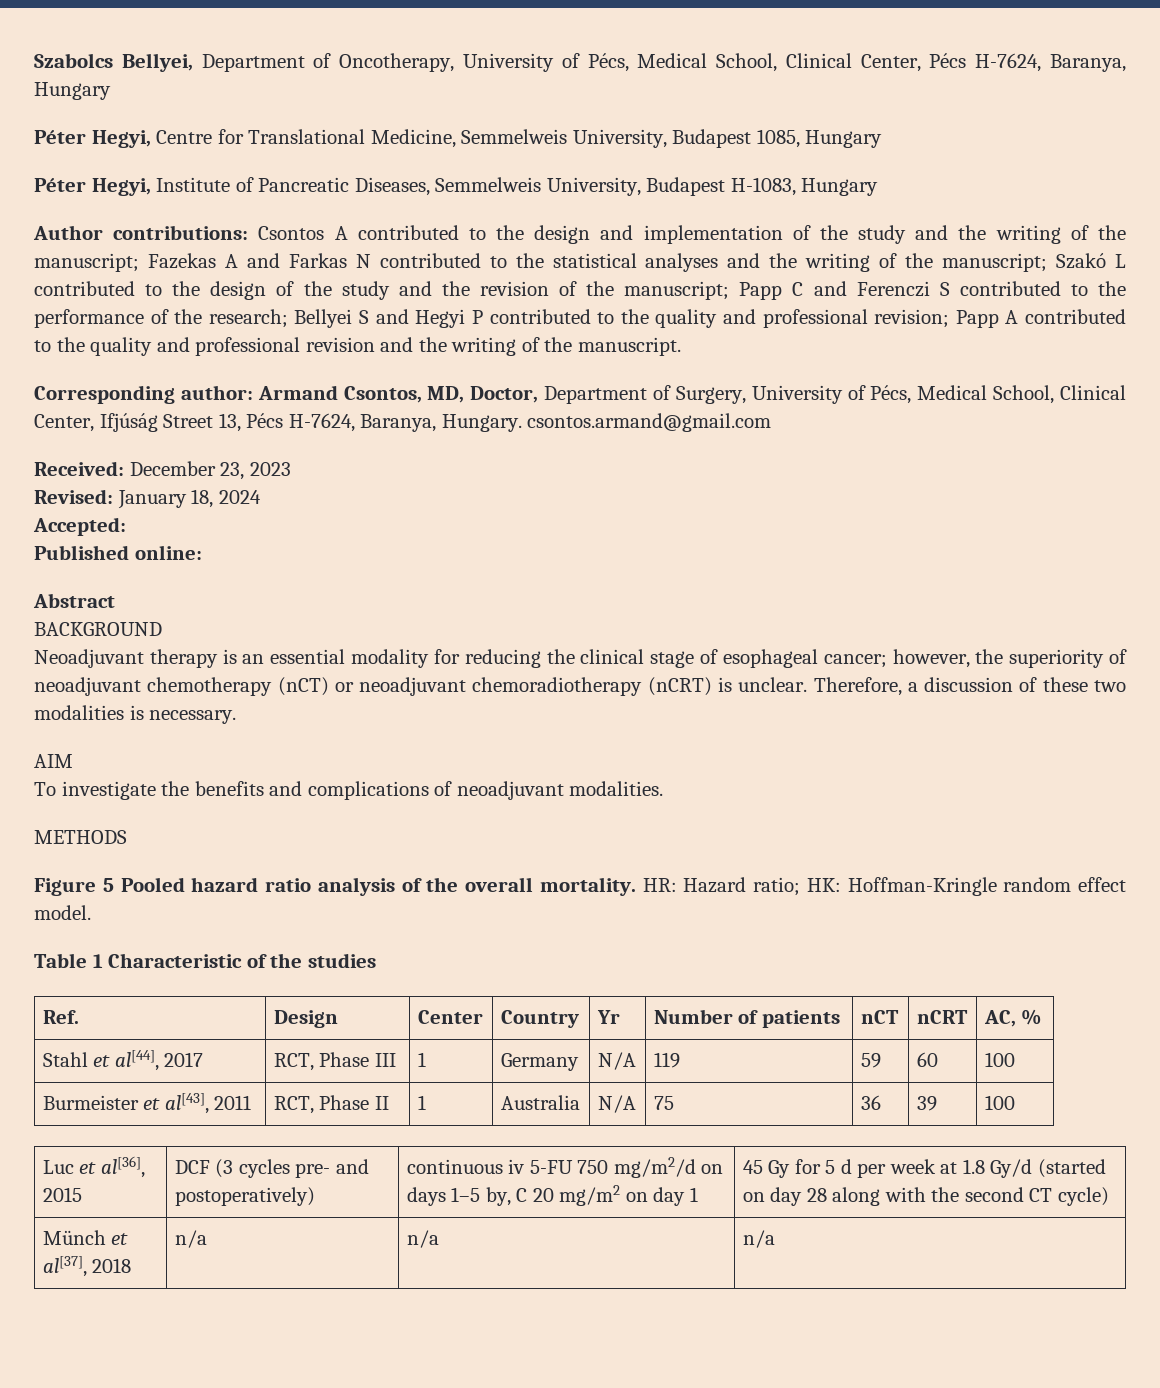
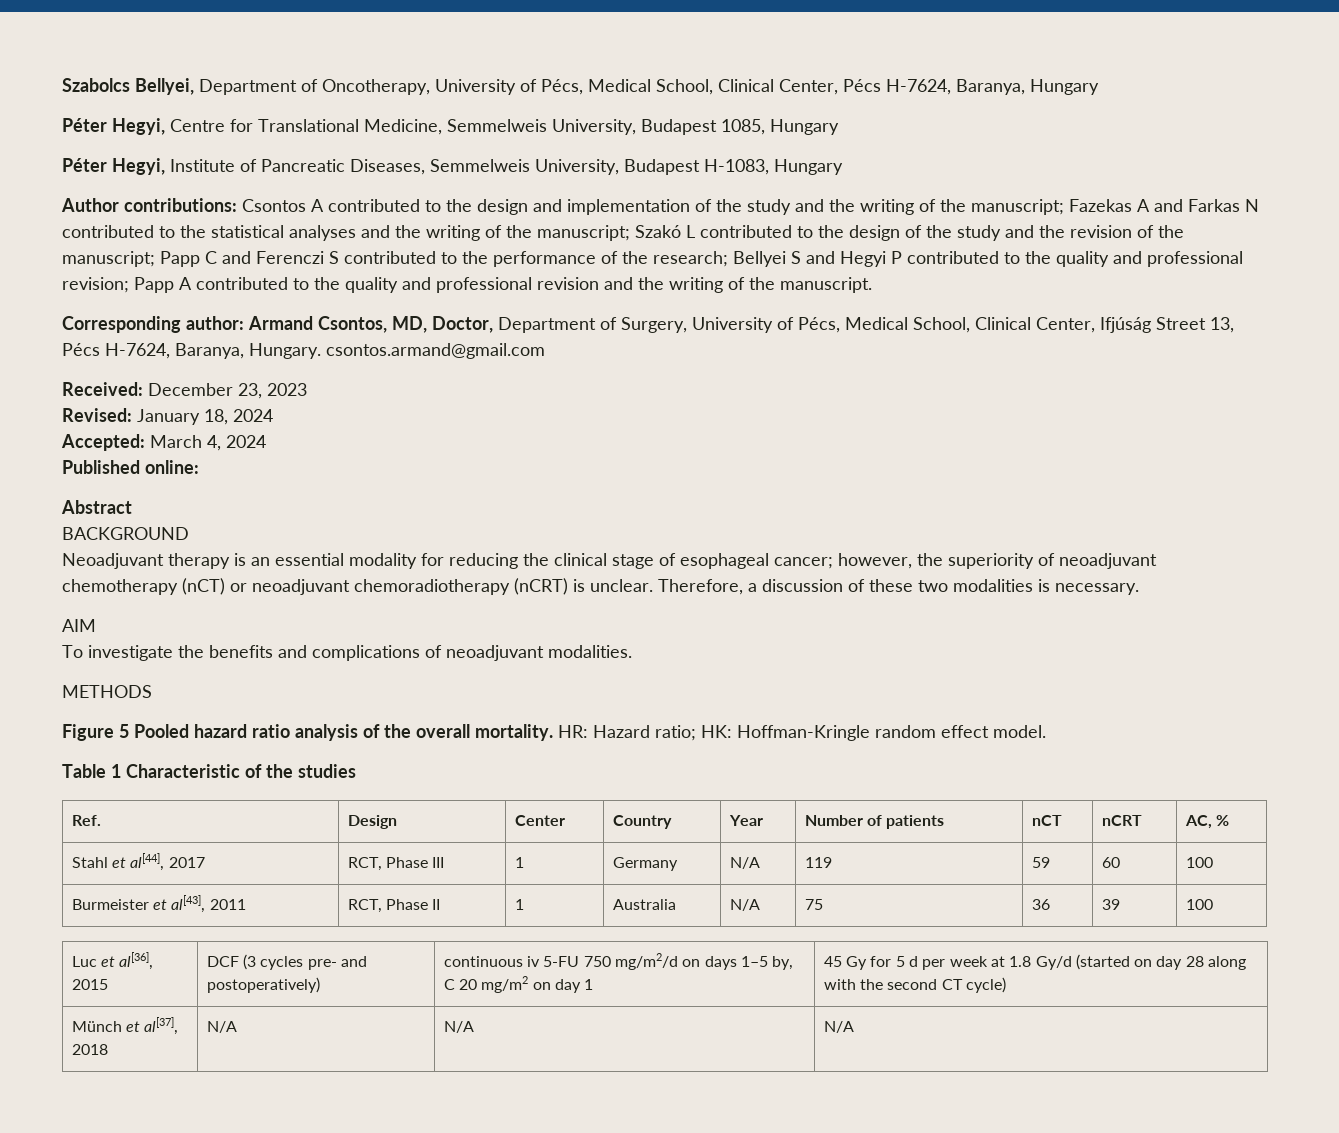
(126, 526) none -> [150,435,266,451] March 4, 2024
[596,1010,620,1024] Yr -> [728,815,763,826] Year
[174,1230,207,1248] [406,1230,439,1248] [742,1230,775,1248] n/a | n/a | n/a -> [206,1021,237,1033] [443,1021,474,1033] [823,1021,854,1033] N/A | N/A | N/A

